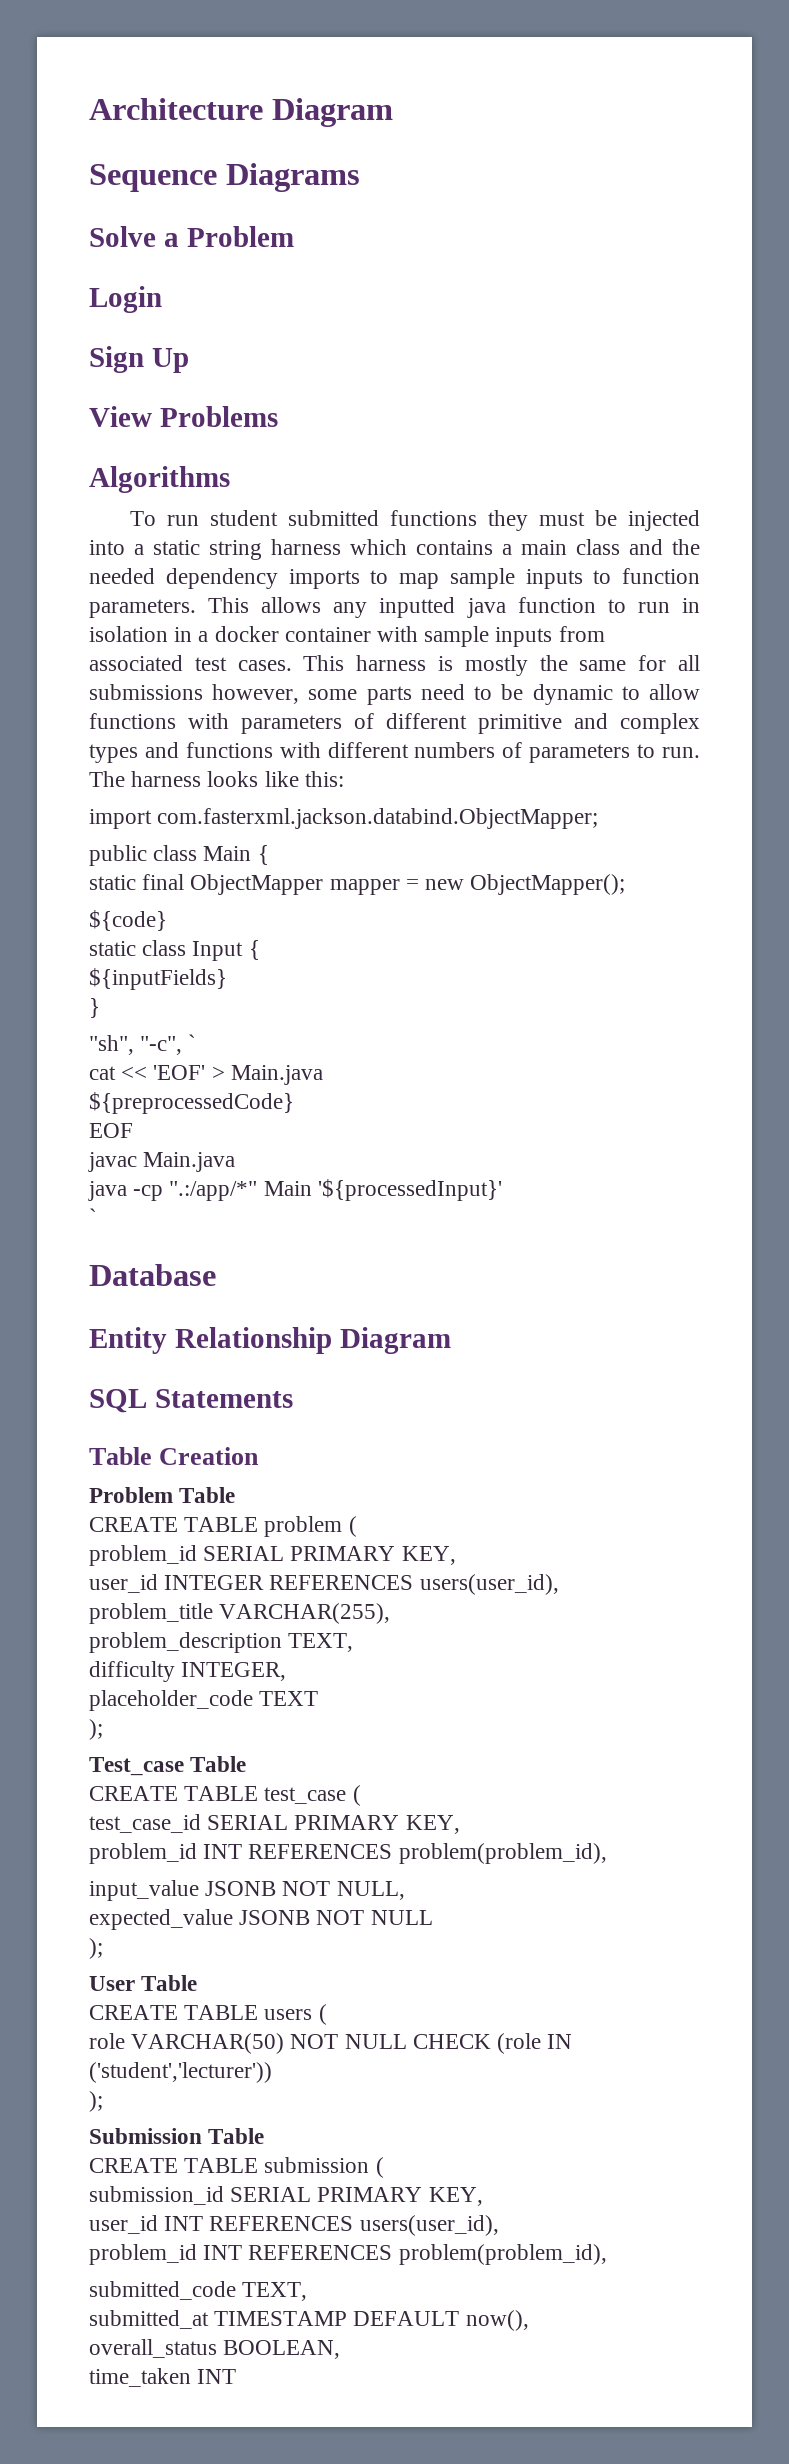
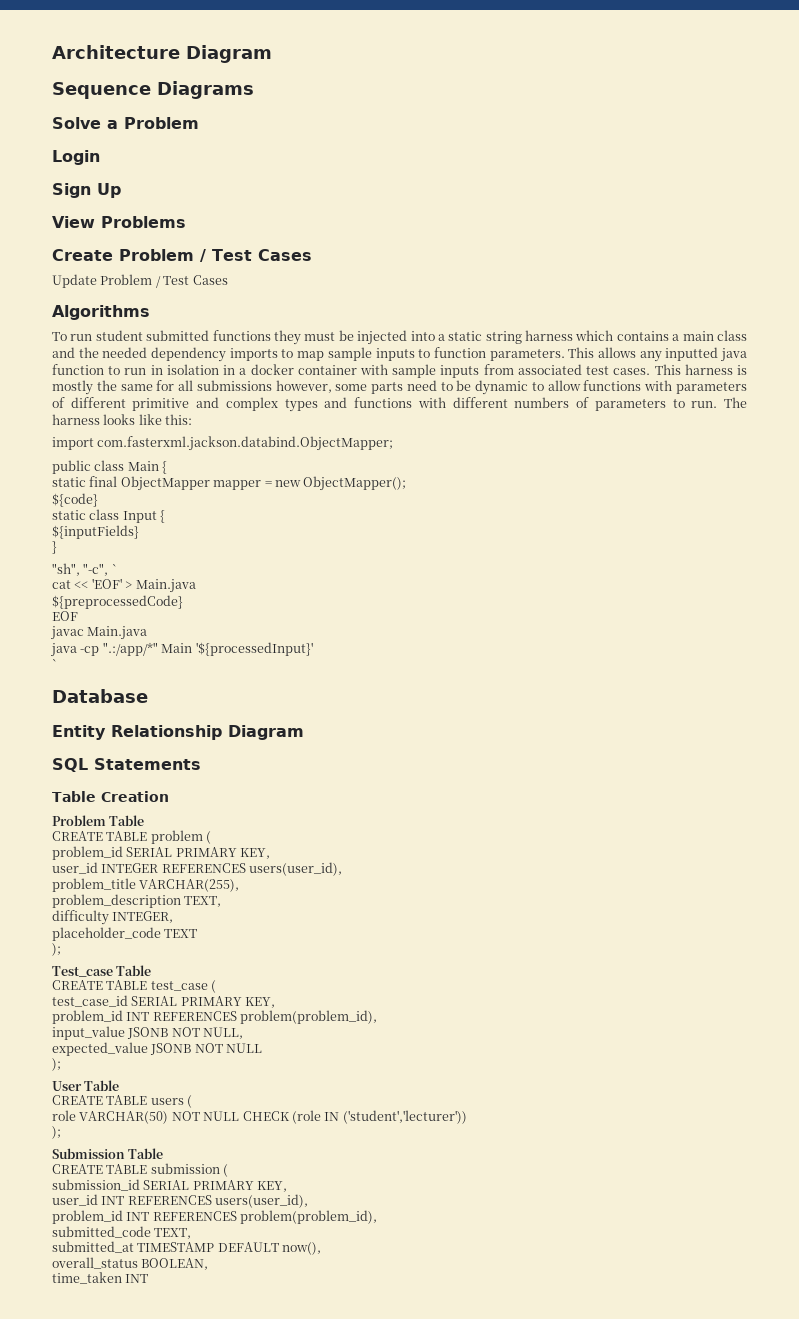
(278, 416) none -> [52,249,312,262] [52,274,228,288] // Create Problem / Test Cases // Update Problem / Test Cases

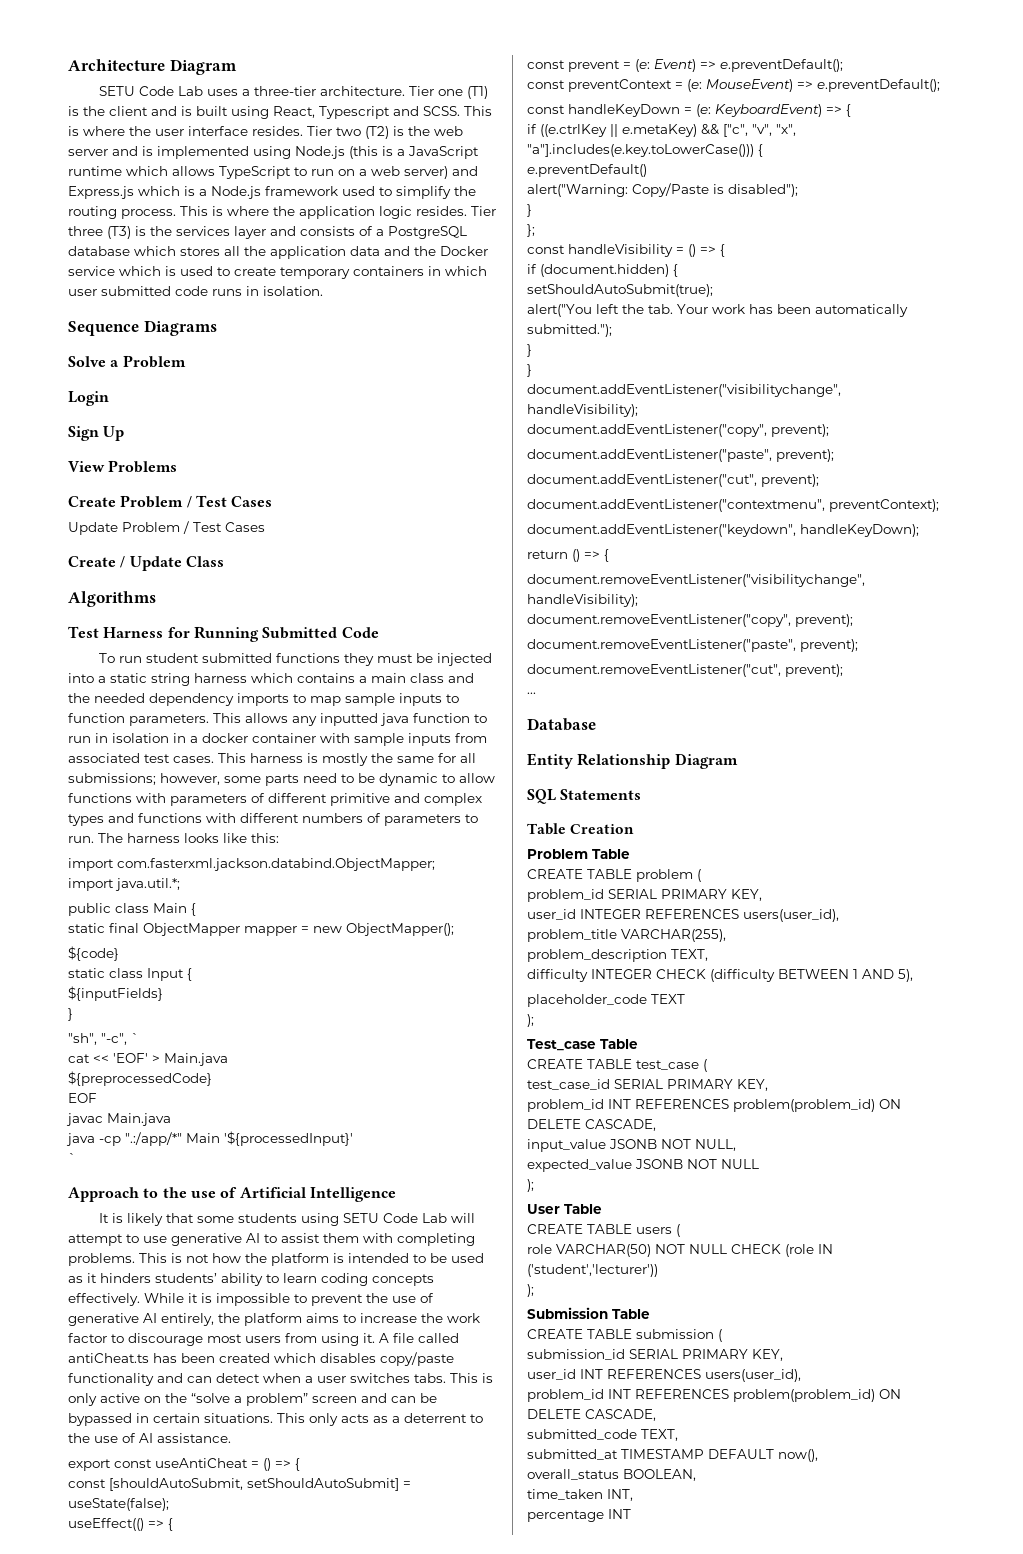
(272, 54) none -> [99,86,489,99] [68,106,492,119] [68,126,463,139] [68,146,479,159] [68,166,478,179] [68,186,476,199] [68,206,496,219] [68,226,467,239] [68,246,488,259] [68,266,487,279] [68,286,323,296] // SETU Code Lab uses a three-tier architecture. Tier one (T1) is the client and is built using React, Typescript and SCSS. This is where the user interface resides. Tier two (T2) is the web server and is implemented using Node.js (this is a JavaScript runtime which allows TypeScript to run on a web server) and Express.js which is a Node.js framework used to simplify the routing process. This is where the application logic resides. Tier three (T3) is the services layer and consists of a PostgreSQL database which stores all the application data and the Docker service which is used to create temporary containers in which user submitted code runs in isolation.
[52,305,150,320] Algorithms -> [68,556,224,571] [68,591,156,607] [68,626,379,642] Create / Update Class // Algorithms // Test Harness for Running Submitted Code
[196,380,272,391] submissions -> [68,773,156,785] submissions;
(394, 443) none -> [68,878,180,891] // import java.util.*;
(57, 664) none -> [68,1187,396,1202] [99,1213,476,1226] [68,1233,475,1246] [68,1253,484,1266] [68,1273,434,1286] [68,1293,434,1306] [68,1313,480,1326] [68,1333,459,1346] [68,1352,454,1366] [68,1373,493,1386] [68,1393,437,1406] [68,1413,483,1426] [68,1433,231,1443] [68,1458,300,1471] [68,1478,411,1491] [68,1498,169,1511] [68,1518,173,1531] [527,59,843,72] [527,79,940,92] [527,104,851,117] [527,124,796,137] [527,144,763,157] [527,164,647,177] [527,183,798,197] [527,204,532,217] [527,224,535,237] [527,244,725,257] [527,264,678,277] [527,284,713,297] [527,304,908,317] [527,324,612,337] [527,344,532,357] [527,364,532,377] [527,384,841,397] [527,404,638,417] [527,424,829,437] [527,449,834,462] [527,474,819,487] [527,499,939,512] [527,524,919,537] [527,549,609,562] [527,574,865,587] [527,594,638,607] [527,614,853,627] [527,639,858,652] [527,664,843,677] [527,692,536,694] // Approach to the use of Artificial Intelligence // It is likely that some students using SETU Code Lab will attempt to use generative AI to assist them with completing problems. This is not how the platform is intended to be used as it hinders students’ ability to learn coding concepts effectively. While it is impossible to prevent the use of generative AI entirely, the platform aims to increase the work factor to discourage most users from using it. A file called antiCheat.ts has been created which disables copy/paste functionality and can detect when a user switches tabs. This is only active on the “solve a problem” screen and can be bypassed in certain situations. This only acts as a deterrent to the use of AI assistance. // export const useAntiCheat = () => { // const [shouldAutoSubmit, setShouldAutoSubmit] = useState(false); // useEffect(() => { // const prevent = (e: Event) => e.preventDefault(); // const preventContext = (e: MouseEvent) => e.preventDefault(); // const handleKeyDown = (e: KeyboardEvent) => { // if ((e.ctrlKey || e.metaKey) && ["c", "v", "x", "a"].includes(e.key.toLowerCase())) { // e.preventDefault() // alert("Warning: Copy/Paste is disabled"); // } // }; // const handleVisibility = () => { // if (document.hidden) { // setShouldAutoSubmit(true); // alert("You left the tab. Your work has been automatically submitted."); // } // } // document.addEventListener("visibilitychange", handleVisibility); // document.addEventListener("copy", prevent); // document.addEventListener("paste", prevent); // document.addEventListener("cut", prevent); // document.addEventListener("contextmenu", preventContext); // document.addEventListener("keydown", handleKeyDown); // return () => { // document.removeEventListener("visibilitychange", handleVisibility); // document.removeEventListener("copy", prevent); // document.removeEventListener("paste", prevent); // document.removeEventListener("cut", prevent); // ...
[112,911,174,923] INTEGER, -> [591,969,913,982] INTEGER CHECK (difficulty BETWEEN 1 AND 5),
[240,1010,378,1024] problem(problem_id), -> [733,1099,901,1112] [527,1119,656,1131] problem(problem_id) ON DELETE CASCADE,
[240,1210,378,1224] problem(problem_id), -> [733,1389,901,1402] [527,1409,656,1421] problem(problem_id) ON DELETE CASCADE,
(122, 1278) none -> [607,1489,633,1501] [527,1510,604,1522] INT, // percentage

